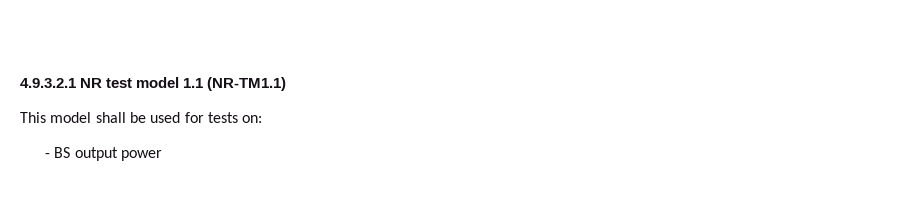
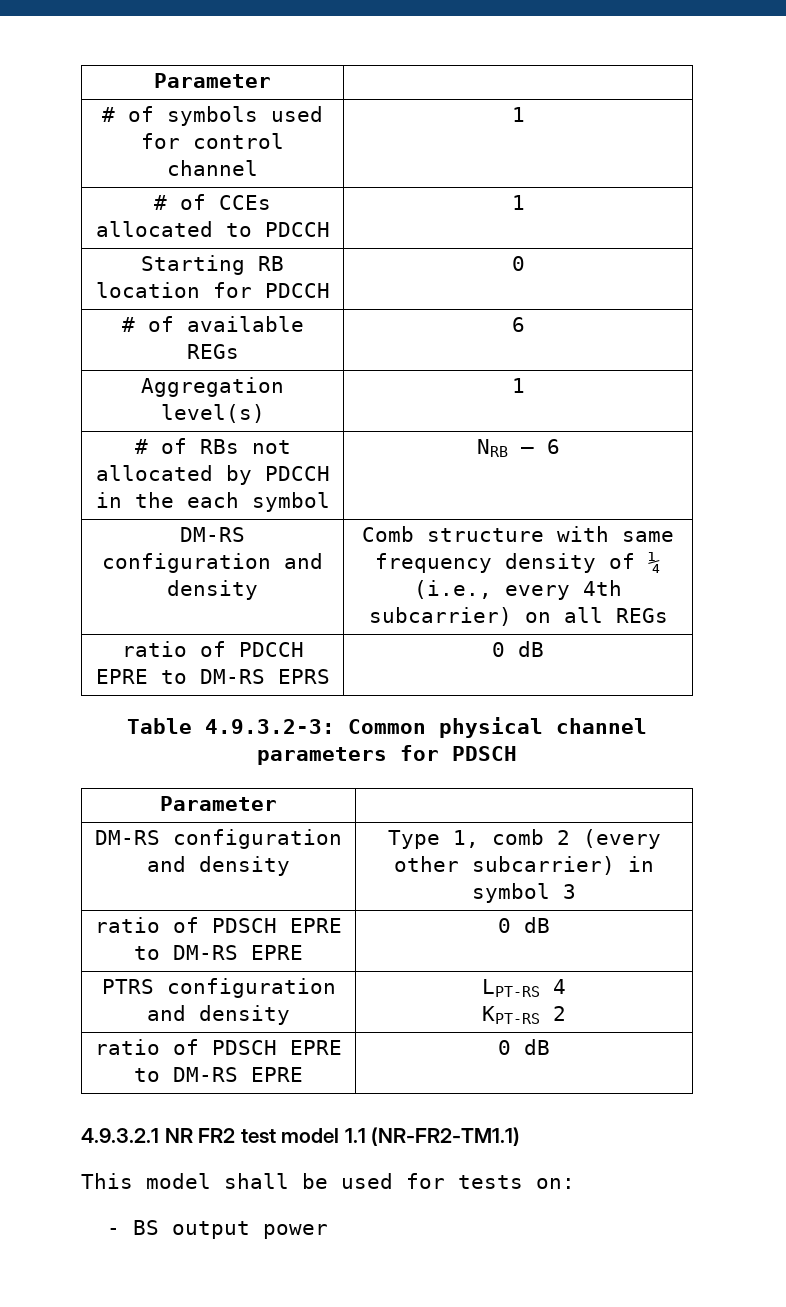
(20, 83) none -> [154,73,271,88] [102,106,323,126] [141,133,284,149] [167,160,258,176] [511,107,525,122] [154,194,271,210] [95,221,330,237] [511,195,525,210] [141,255,284,275] [95,282,330,298] [511,256,525,271] [121,316,304,332] [186,344,239,359] [511,317,525,332] [141,377,284,397] [160,404,265,423] [511,378,525,393] [134,438,291,454] [95,465,330,485] [95,492,330,512] [476,439,560,457] [180,527,245,542] [102,553,323,573] [167,580,258,600] [362,526,674,542] [375,552,661,573] [414,580,622,600] [368,607,668,626] [121,641,304,657] [95,669,330,684] [492,641,544,657] [127,717,647,738] [257,745,517,765] [160,796,277,811] [95,829,342,849] [147,856,290,876] [387,829,661,849] [394,856,654,875] [472,883,576,903] [95,917,342,933] [134,945,303,960] [498,917,550,933] [101,978,336,998] [147,1005,290,1025] [482,979,566,997] [482,1006,566,1024] [95,1039,342,1055] [134,1067,303,1082] [498,1039,550,1055] Parameter | // # of symbols used for control channel | 1 // # of CCEs allocated to PDCCH | 1 // Starting RB location for PDCCH | 0 // # of available REGs | 6 // Aggregation level(s) | 1 // # of RBs not allocated by PDCCH in the each symbol | NRB – 6 // DM-RS configuration and density | Comb structure with same frequency density of ¼ (i.e., every 4th subcarrier) on all REGs // ratio of PDCCH EPRE to DM-RS EPRS | 0 dB // Table 4.9.3.2-3: Common physical channel parameters for PDSCH // Parameter | // DM-RS configuration and density | Type 1, comb 2 (every other subcarrier) in symbol 3 // ratio of PDSCH EPRE to DM-RS EPRE | 0 dB // PTRS configuration and density | LPT-RS 4 // KPT-RS 2 // ratio of PDSCH EPRE to DM-RS EPRE | 0 dB //
(103, 83) none -> [198,1128,236,1143] FR2
[207,77,287,91] (NR-TM1.1) -> [371,1127,521,1146] (NR-FR2-TM1.1)

